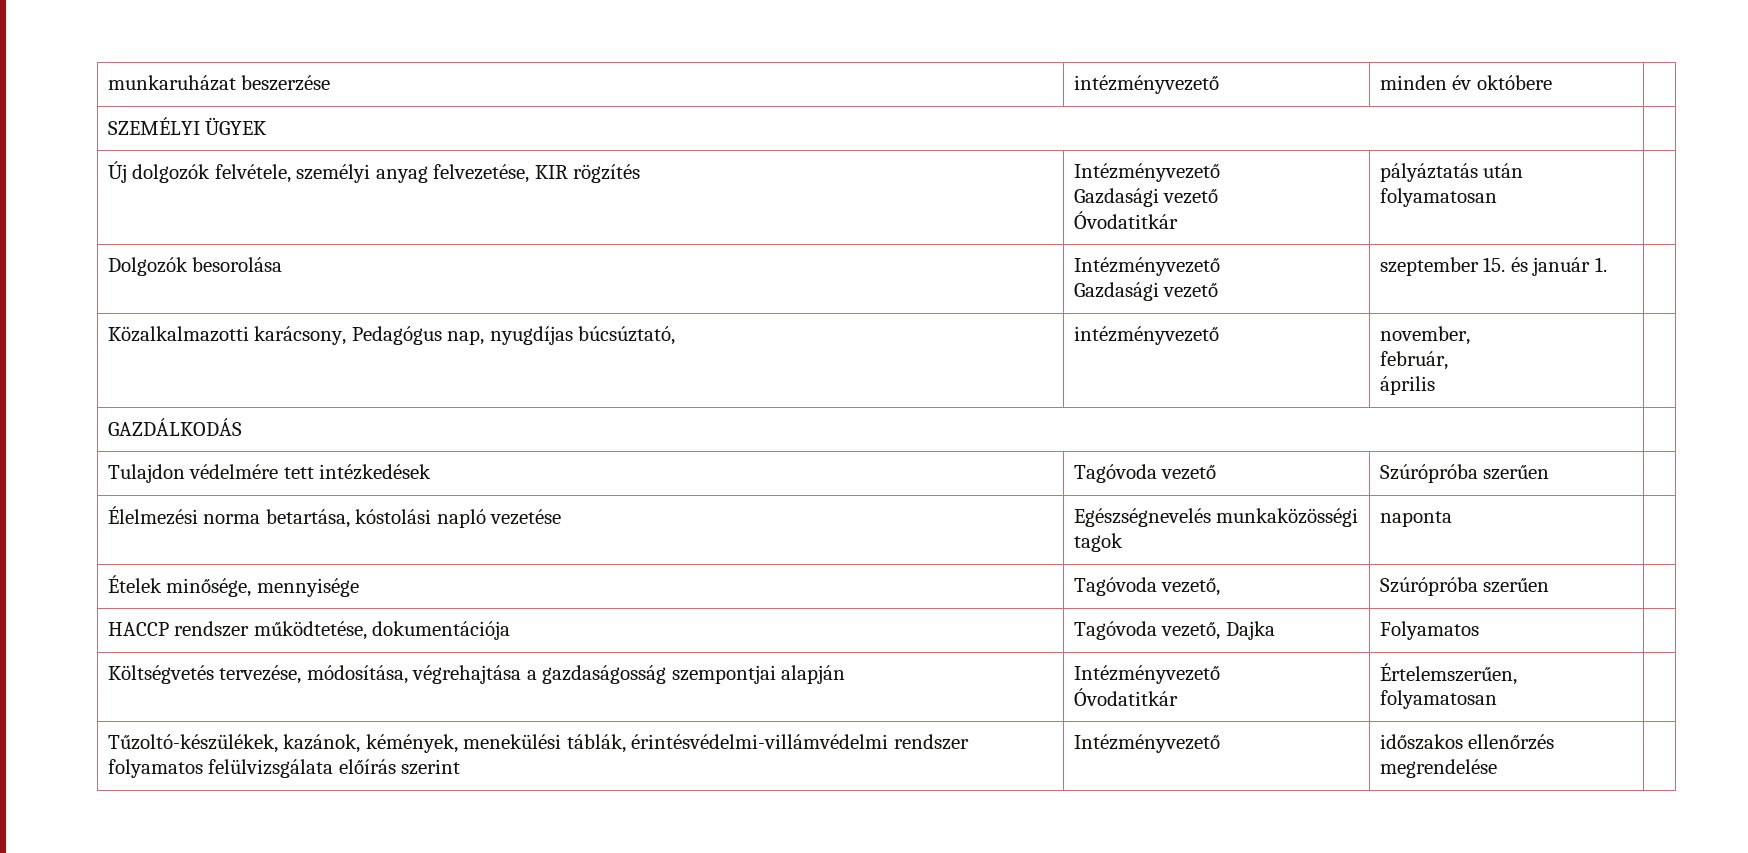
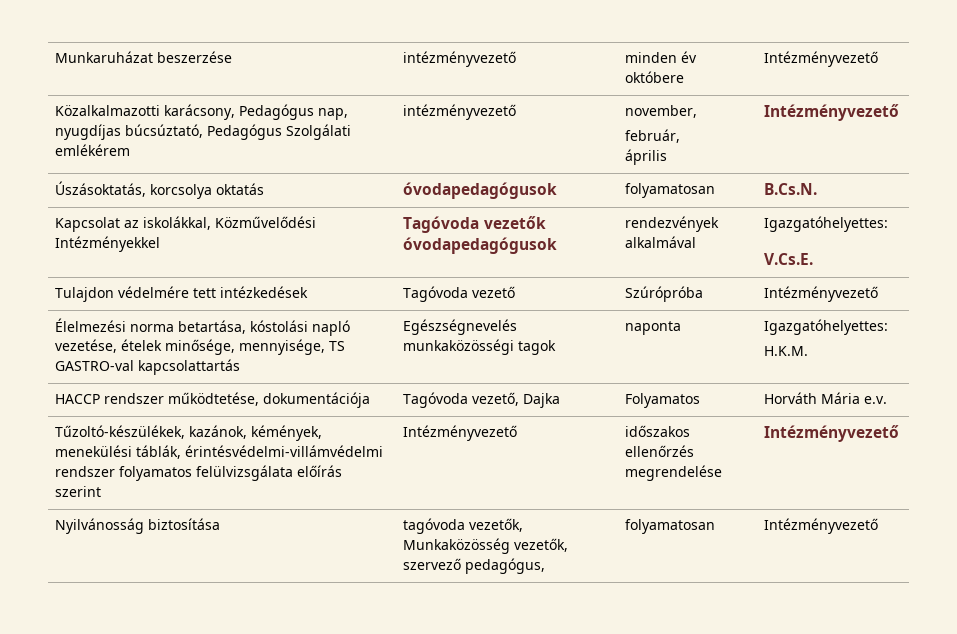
[107,75,236,91] munkaruházat -> [55,51,154,63] Munkaruházat
[107,117,268,135] [107,161,641,183] [1073,163,1220,182] [1073,188,1219,207] [1073,211,1178,229] [1379,163,1524,182] [1379,188,1497,207] [107,257,283,276] [1073,257,1220,276] [1073,282,1219,301] [1379,257,1607,276] // SZEMÉLYI ÜGYEK | // Új dolgozók felvétele, személyi anyag felvezetése, KIR rögzítés | Intézményvezető // Gazdasági vezető // Óvodatitkár | pályáztatás után folyamatosan | // Dolgozók besorolása | Intézményvezető // Gazdasági vezető | szeptember 15. és január 1. | -> [764,51,879,67] Intézményvezető
(676, 335) none -> [207,124,352,140] [55,144,131,156] Pedagógus Szolgálati emlékérem
[107,418,242,436] // GAZDÁLKODÁS | -> [764,104,900,121] [55,181,265,199] [403,182,558,199] [625,183,716,198] [764,183,818,195] [55,216,317,232] [55,236,161,252] [403,216,546,233] [403,237,558,254] [625,216,720,232] [625,236,697,248] [764,216,889,232] [764,253,814,265] Intézményvezető // Úszásoktatás, korcsolya oktatás | óvodapedagógusok | folyamatosan | B.Cs.N. // Kapcsolat az iskolákkal, Közművelődési Intézményekkel | Tagóvoda vezetők óvodapedagógusok | rendezvények alkalmával | Igazgatóhelyettes: // V.Cs.E.
[1483,465,1550,480] szerűen | -> [764,286,879,302] | Intézményvezető
[490,509,562,525] [1073,508,1359,527] [1073,533,1123,552] [1379,511,1452,527] [107,575,359,597] [1073,577,1221,596] [1379,577,1550,596] vezetése | Egészségnevelés munkaközösségi tagok | naponta | // Ételek minősége, mennyisége | Tagóvoda vezető, | Szúrópróba szerűen | -> [55,339,346,355] [55,359,241,375] [403,319,518,335] [403,339,557,355] [625,321,682,335] [764,319,889,335] [764,346,809,356] vezetése, ételek minősége, mennyisége, TS GASTRO-val kapcsolattartás | Egészségnevelés munkaközösségi tagok | naponta | Igazgatóhelyettes: // H.K.M.
[107,665,846,684] [1073,665,1220,684] [1073,688,1178,706] [1379,663,1517,685] [1379,690,1497,709] // Költségvetés tervezése, módosítása, végrehajtása a gazdaságosság szempontjai alapján | Intézményvezető // Óvodatitkár | Értelemszerűen, folyamatosan | -> [764,392,888,404] Horváth Mária e.v.
(1497, 768) none -> [764,425,900,442] [55,518,221,534] [403,518,524,534] [403,538,569,554] [403,558,546,574] [625,519,716,534] [764,518,879,534] Intézményvezető // Nyilvánosság biztosítása | tagóvoda vezetők, Munkaközösség vezetők, szervező pedagógus, | folyamatosan | Intézményvezető

